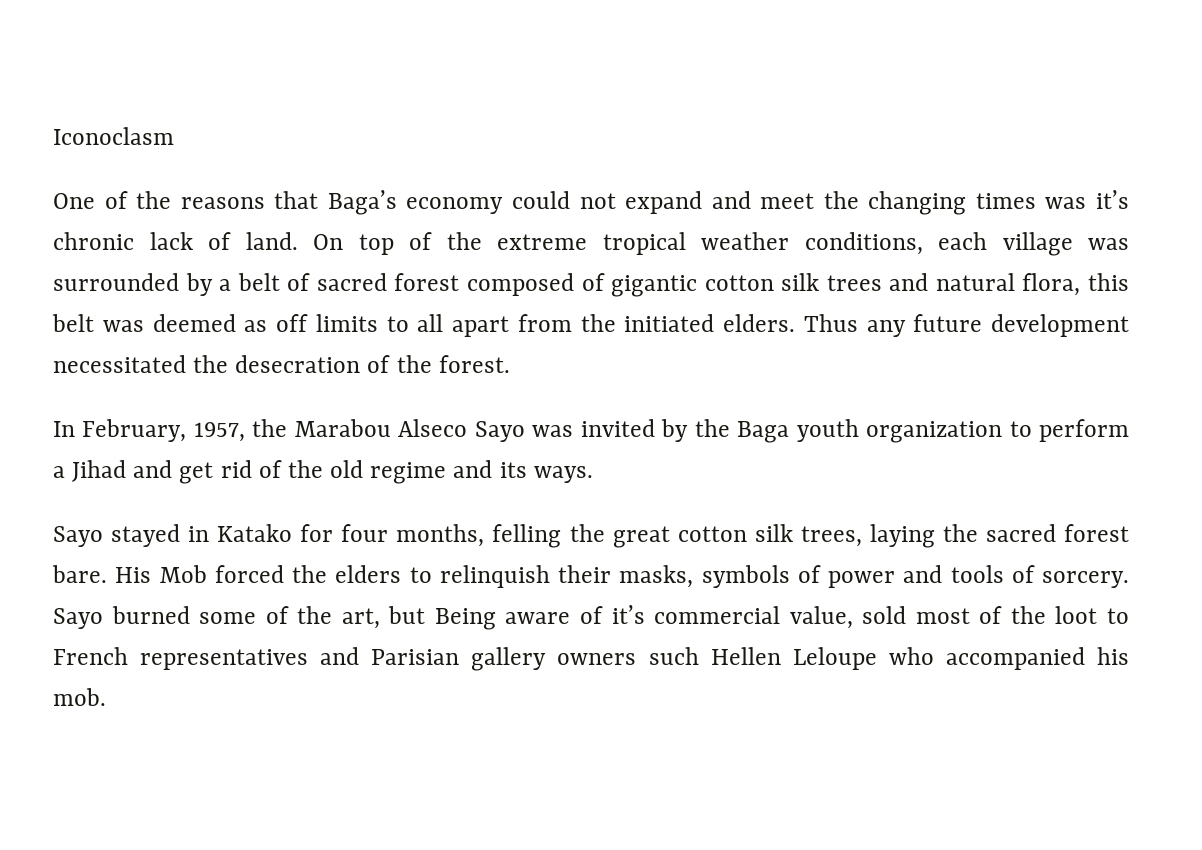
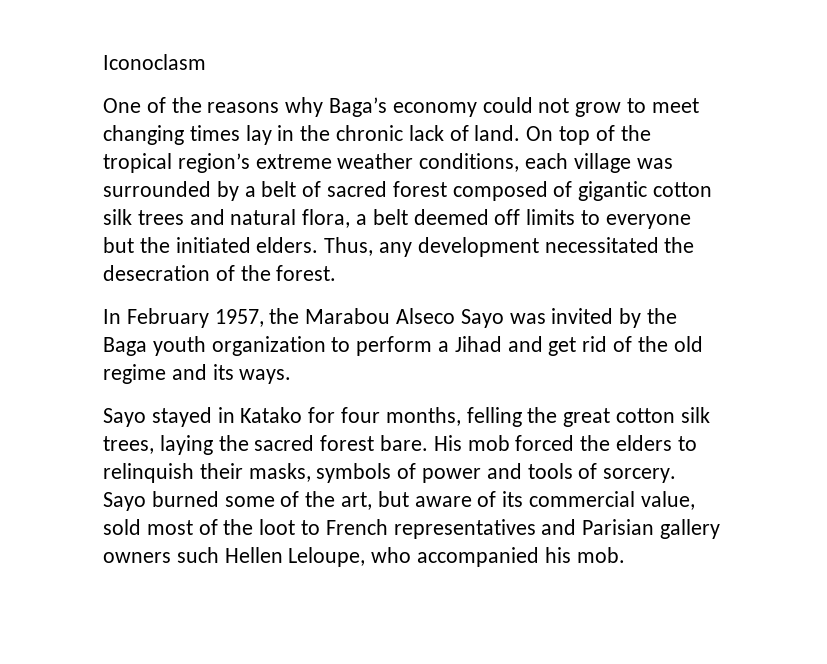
[274,191,319,209] that -> [285,97,324,117] why
[625,190,1129,215] expand and meet the changing times was it’s -> [575,98,699,117] [103,125,331,145] grow to meet changing times lay in the
[497,232,686,255] extreme tropical -> [103,153,332,173] tropical region’s extreme
[1088,273,1129,291] [52,314,983,337] this belt was deemed as off limits to all apart from the initiated elders. Thus any future -> [356,209,691,229] [103,237,413,257] a belt deemed off limits to everyone but the initiated elders. Thus, any
[82,419,187,442] February, -> [126,308,209,328] February
[159,565,207,583] Mob -> [467,435,510,451] mob
[434,608,496,630] Being -> (409, 499) none
[611,605,645,624] it’s -> [502,491,524,507] its
[792,647,877,670] Leloupe -> [288,547,366,567] Leloupe,

